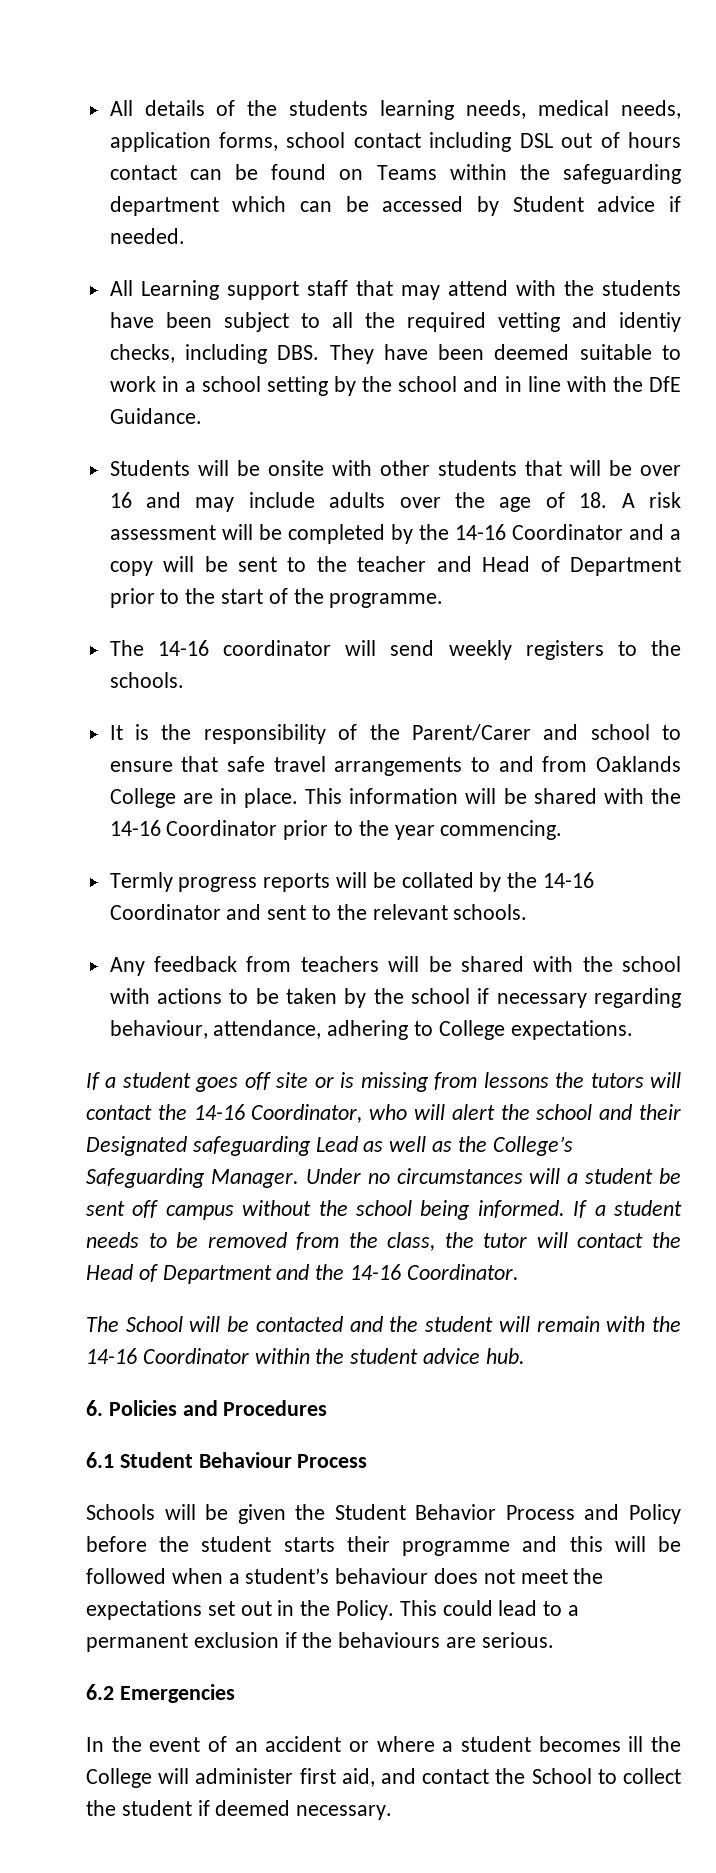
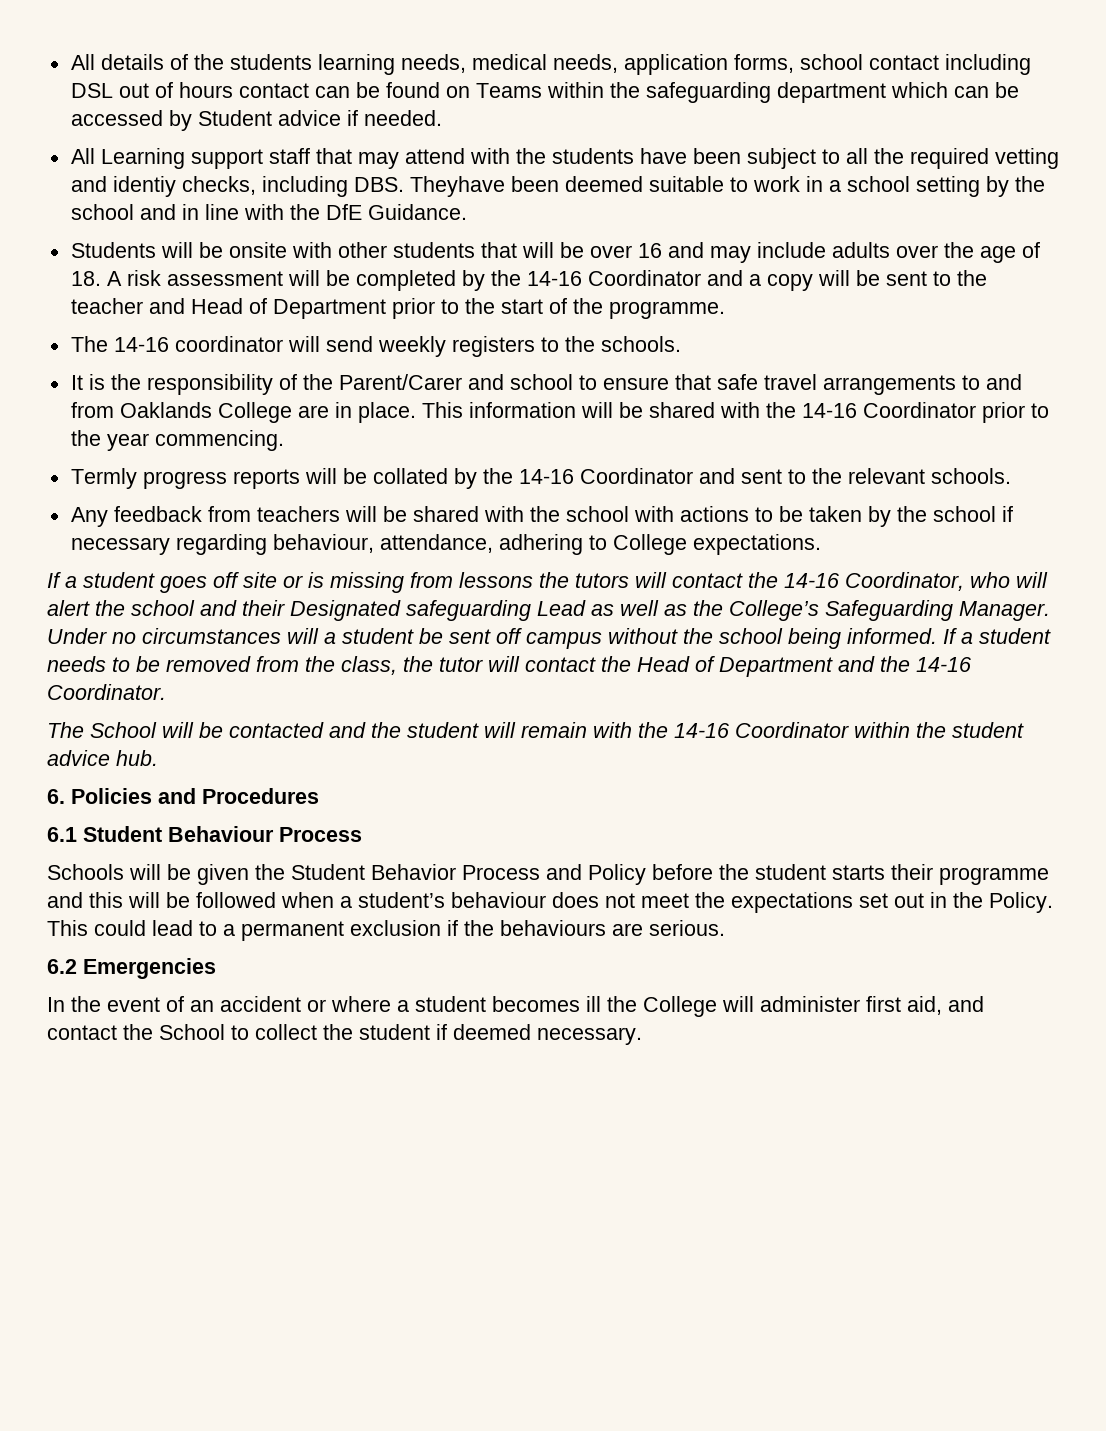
[329,344,428,364] They have -> [409,176,505,197] Theyhave

